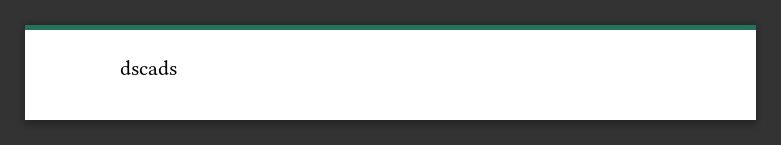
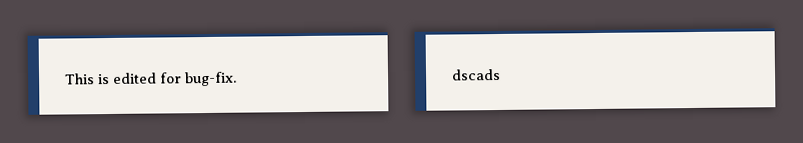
(120, 68) none -> [65,71,237,87] This is edited for bug-fix. //

